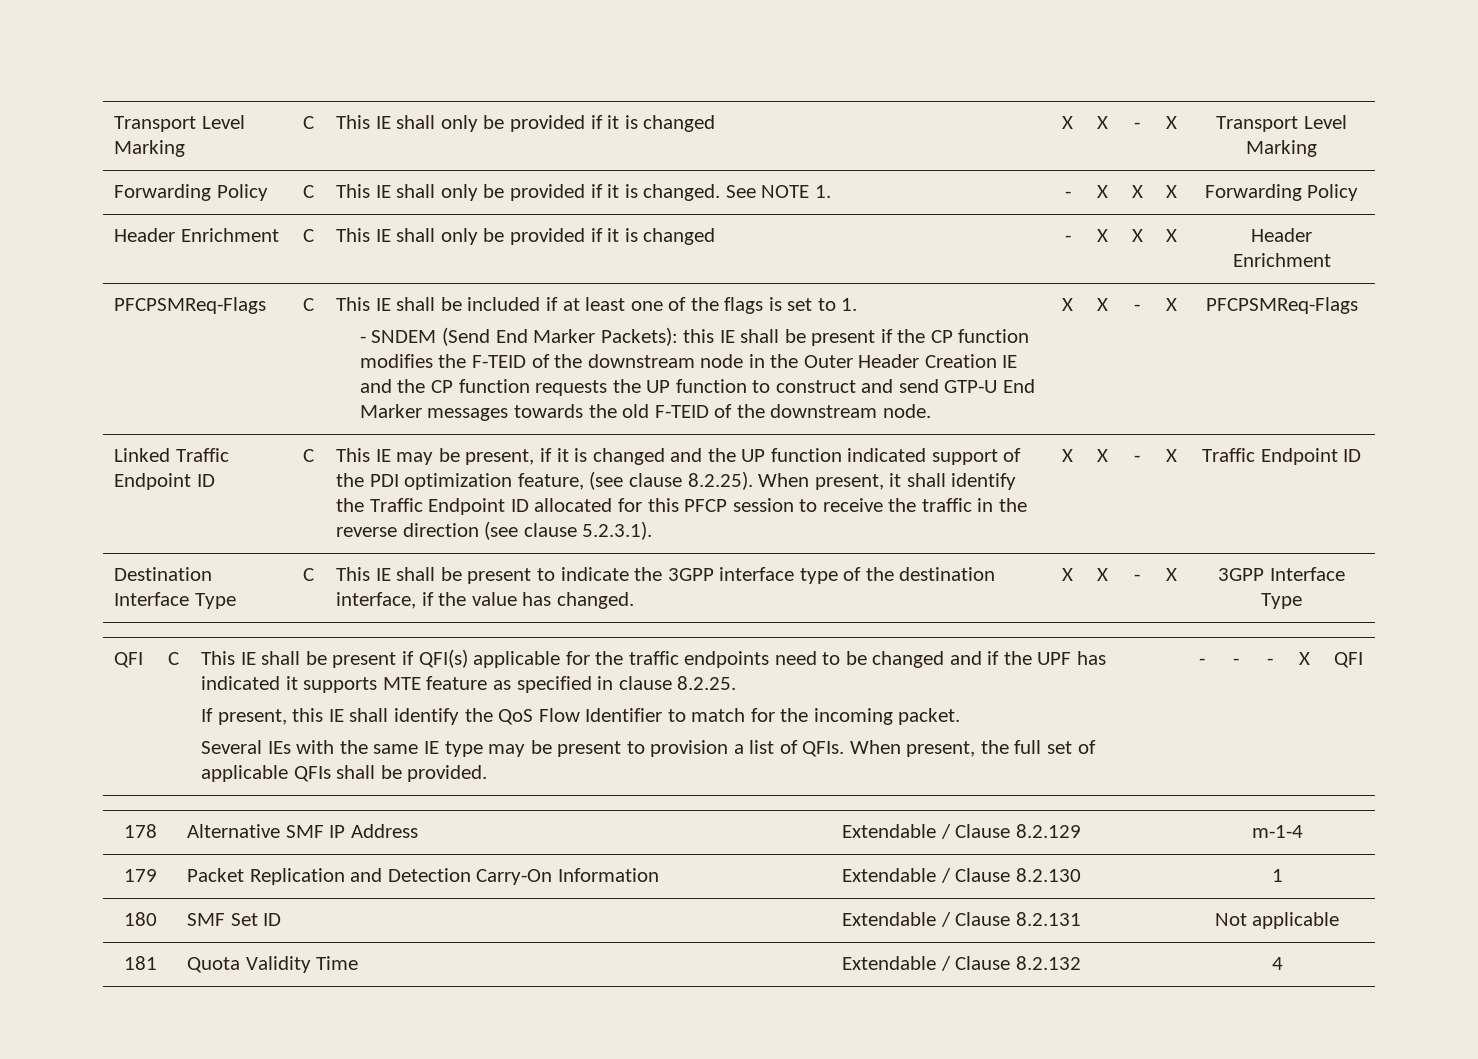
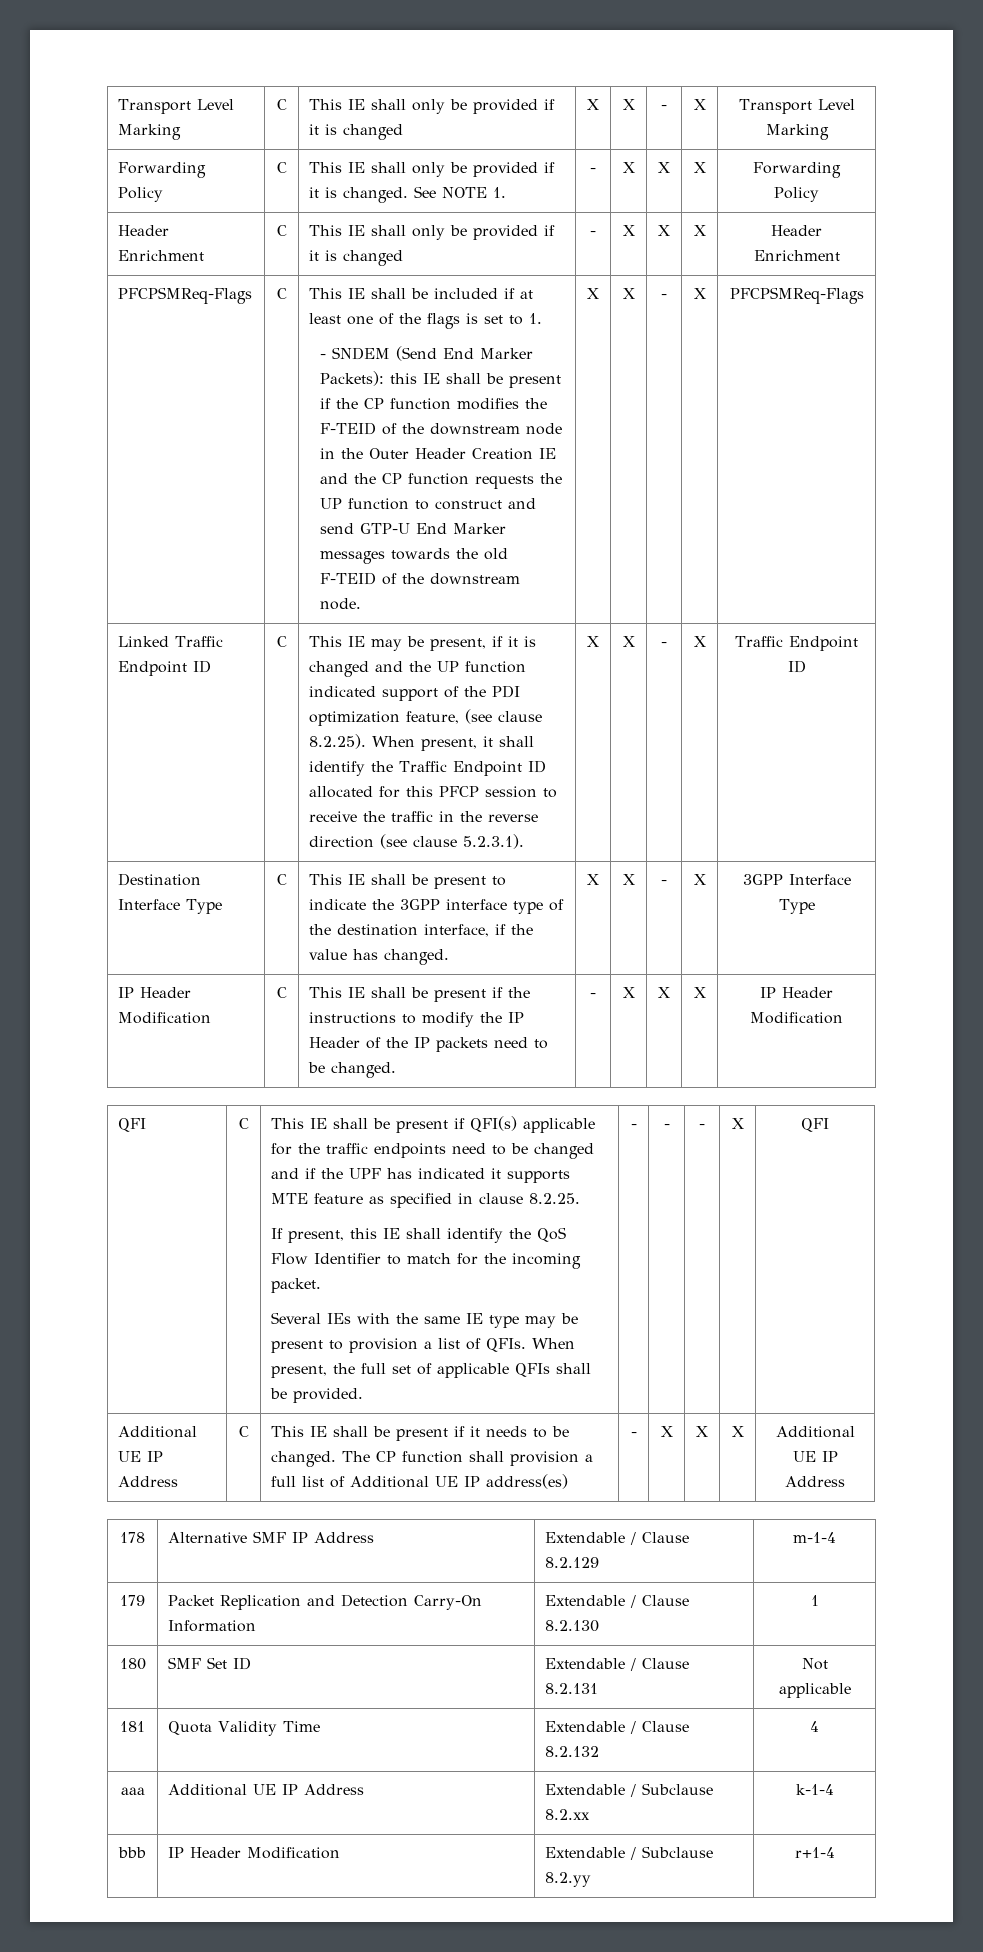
(1302, 601) none -> [118,987,192,998] [118,1012,212,1024] [276,987,287,998] [309,987,531,1002] [309,1012,525,1027] [309,1037,549,1052] [308,1062,397,1078] [590,993,596,998] [622,987,635,998] [658,987,670,998] [693,987,706,998] [760,987,833,998] [750,1012,843,1024] // IP Header Modification | C | This IE shall be present if the instructions to modify the IP Header of the IP packets need to be changed. | - | X | X | X | IP Header Modification
(1363, 660) none -> [118,1426,198,1438] [118,1451,164,1462] [118,1476,179,1487] [238,1426,249,1437] [271,1426,570,1441] [271,1451,594,1467] [271,1474,569,1489] [630,1432,637,1437] [660,1426,673,1437] [696,1426,708,1437] [731,1426,744,1437] [775,1426,855,1438] [792,1451,838,1462] [785,1476,845,1487] // Additional UE IP Address | C | This IE shall be present if it needs to be changed. The CP function shall provision a full list of Additional UE IP address(es) | - | X | X | X | Additional UE IP Address
(1283, 963) none -> [120,1787,145,1795] [168,1784,365,1796] [545,1783,714,1797] [545,1809,591,1820] [795,1784,834,1795] [118,1847,146,1858] [168,1847,341,1859] [545,1846,714,1860] [545,1872,592,1887] [794,1847,835,1858] // aaa | Additional UE IP Address | Extendable / Subclause 8.2.xx | k-1-4 // bbb | IP Header Modification | Extendable / Subclause 8.2.yy | r+1-4

